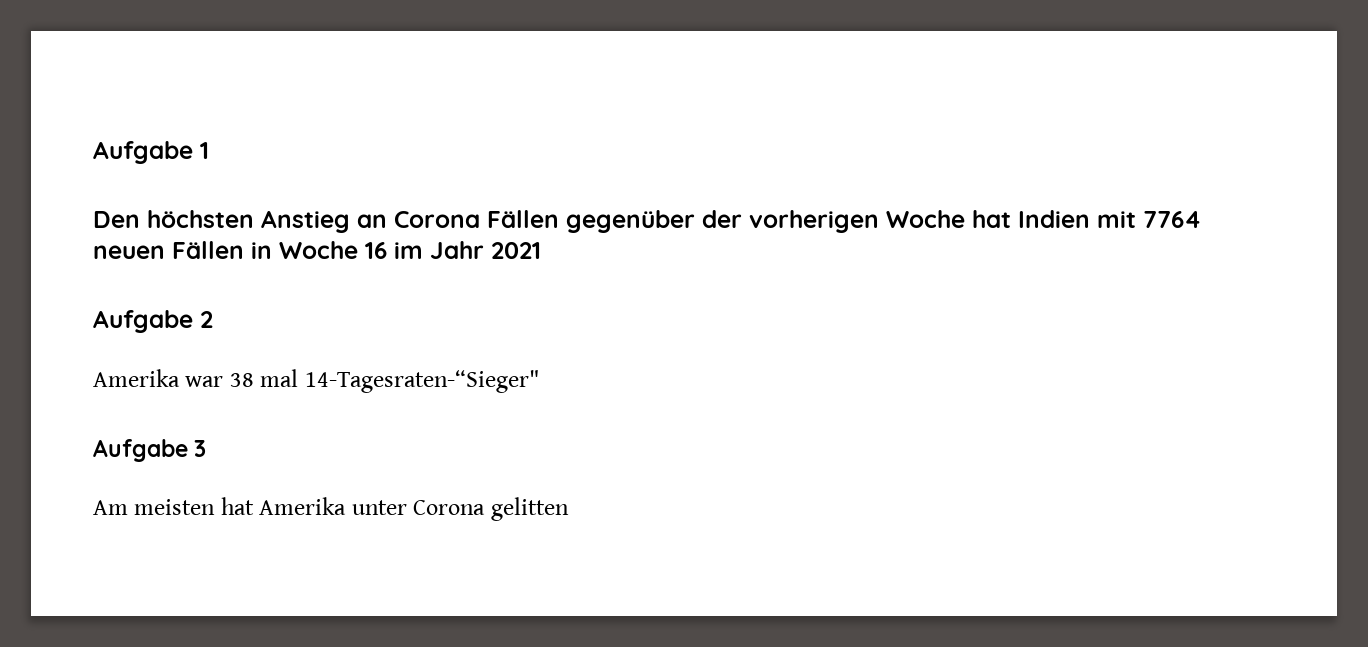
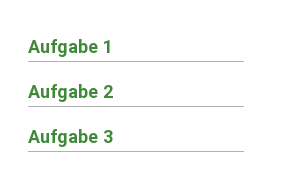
[93,210,1201,233] [93,241,541,259] [93,310,213,333] [93,369,540,393] [93,439,207,462] [93,497,569,521] Den höchsten Anstieg an Corona Fällen gegenüber der vorherigen Woche hat Indien mit 7764 neuen Fällen in Woche 16 im Jahr 2021 // Aufgabe 2 // Amerika war 38 mal 14-Tagesraten-“Sieger" // Aufgabe 3 // Am meisten hat Amerika unter Corona gelitten -> [28,84,113,102] [28,129,113,147] Aufgabe 2 // Aufgabe 3

